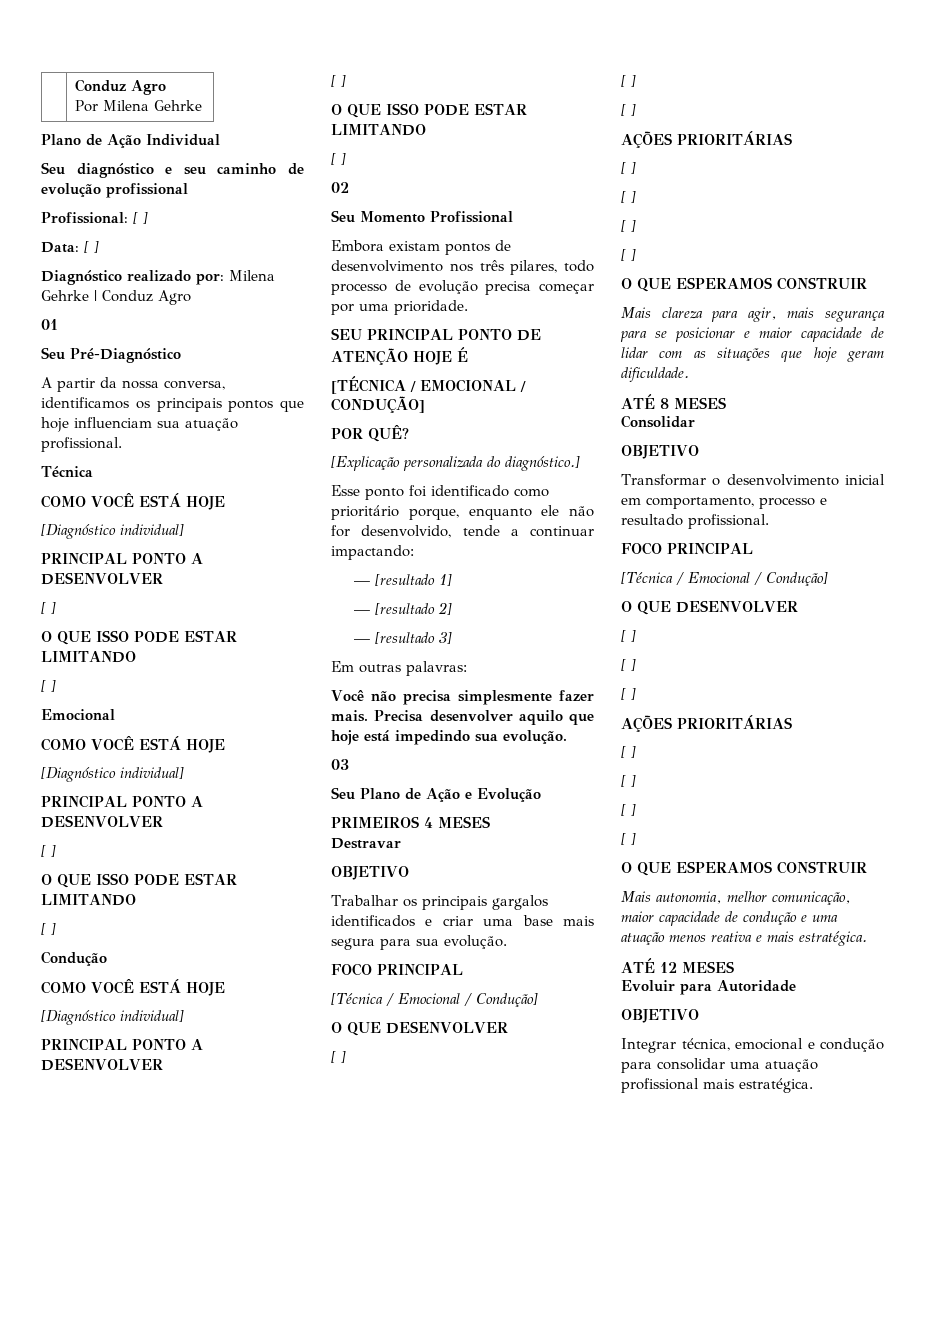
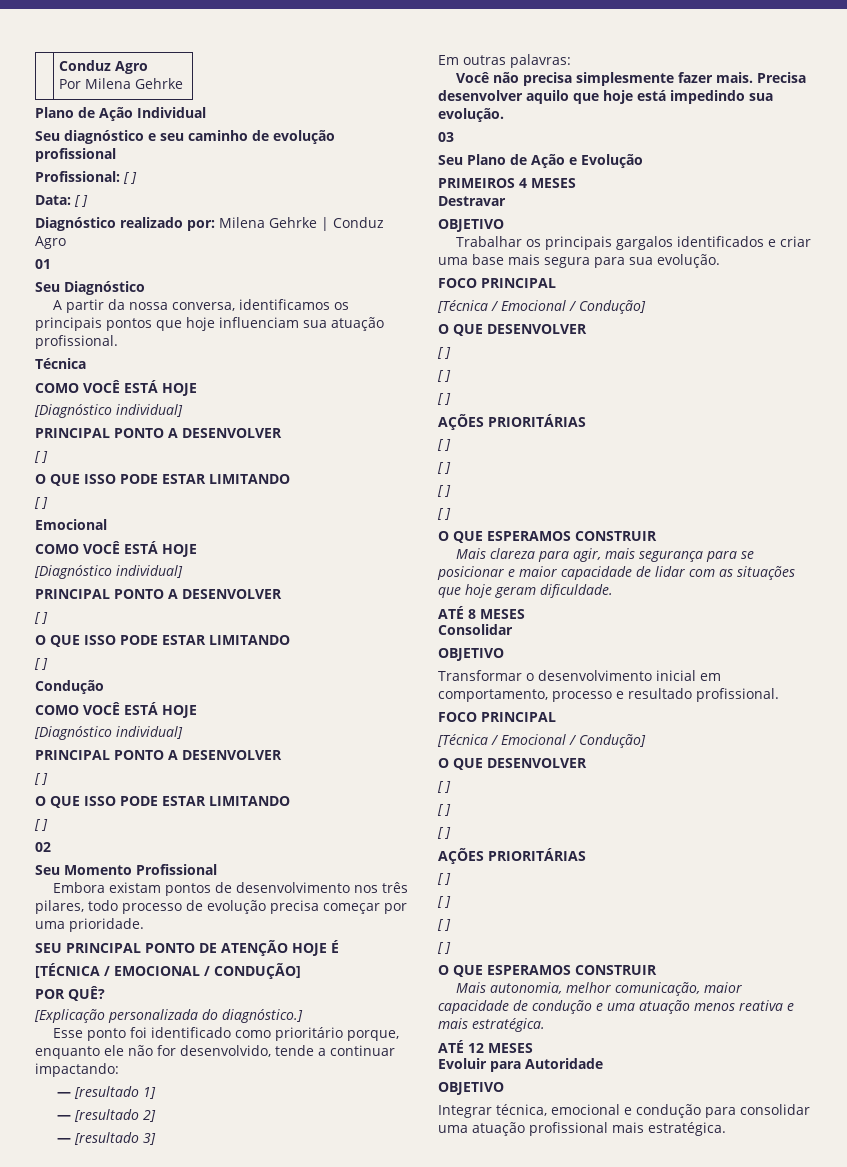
[70,348,181,363] Pré-Diagnóstico -> [64,281,145,295] Diagnóstico

